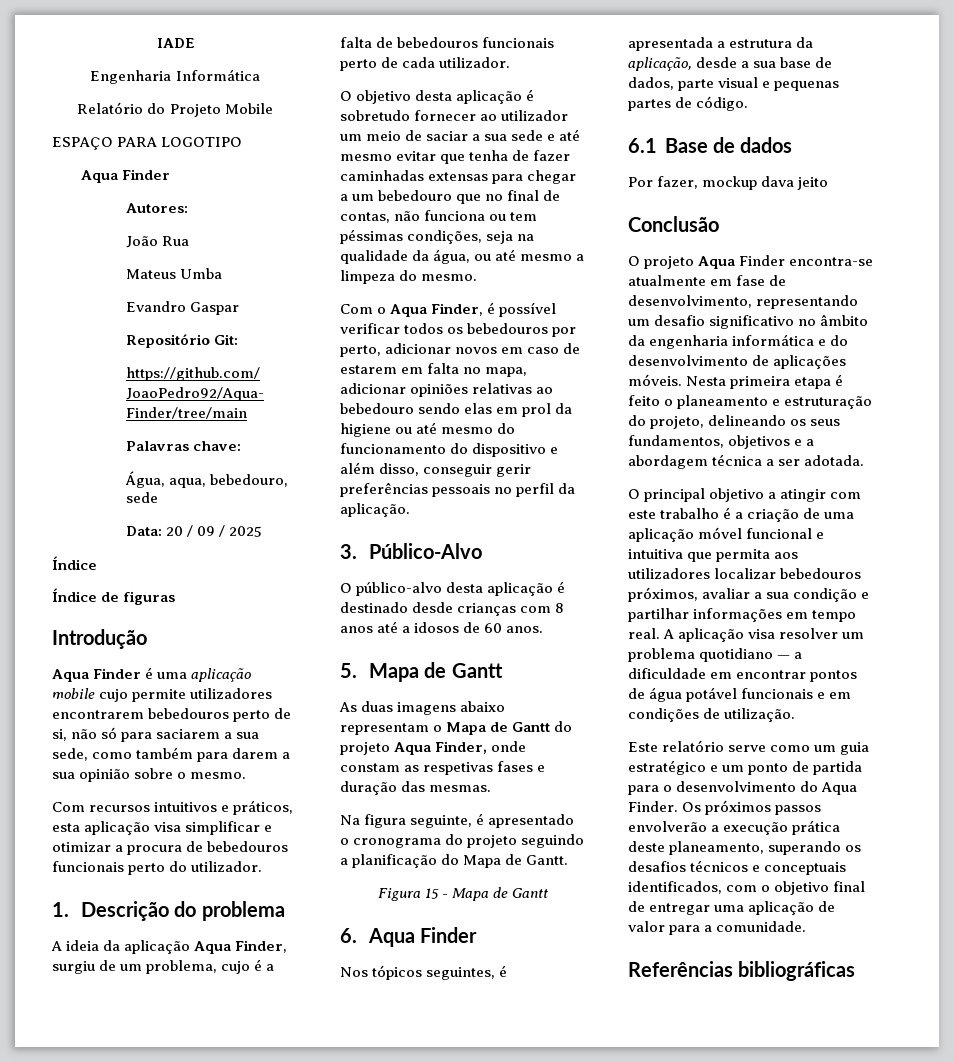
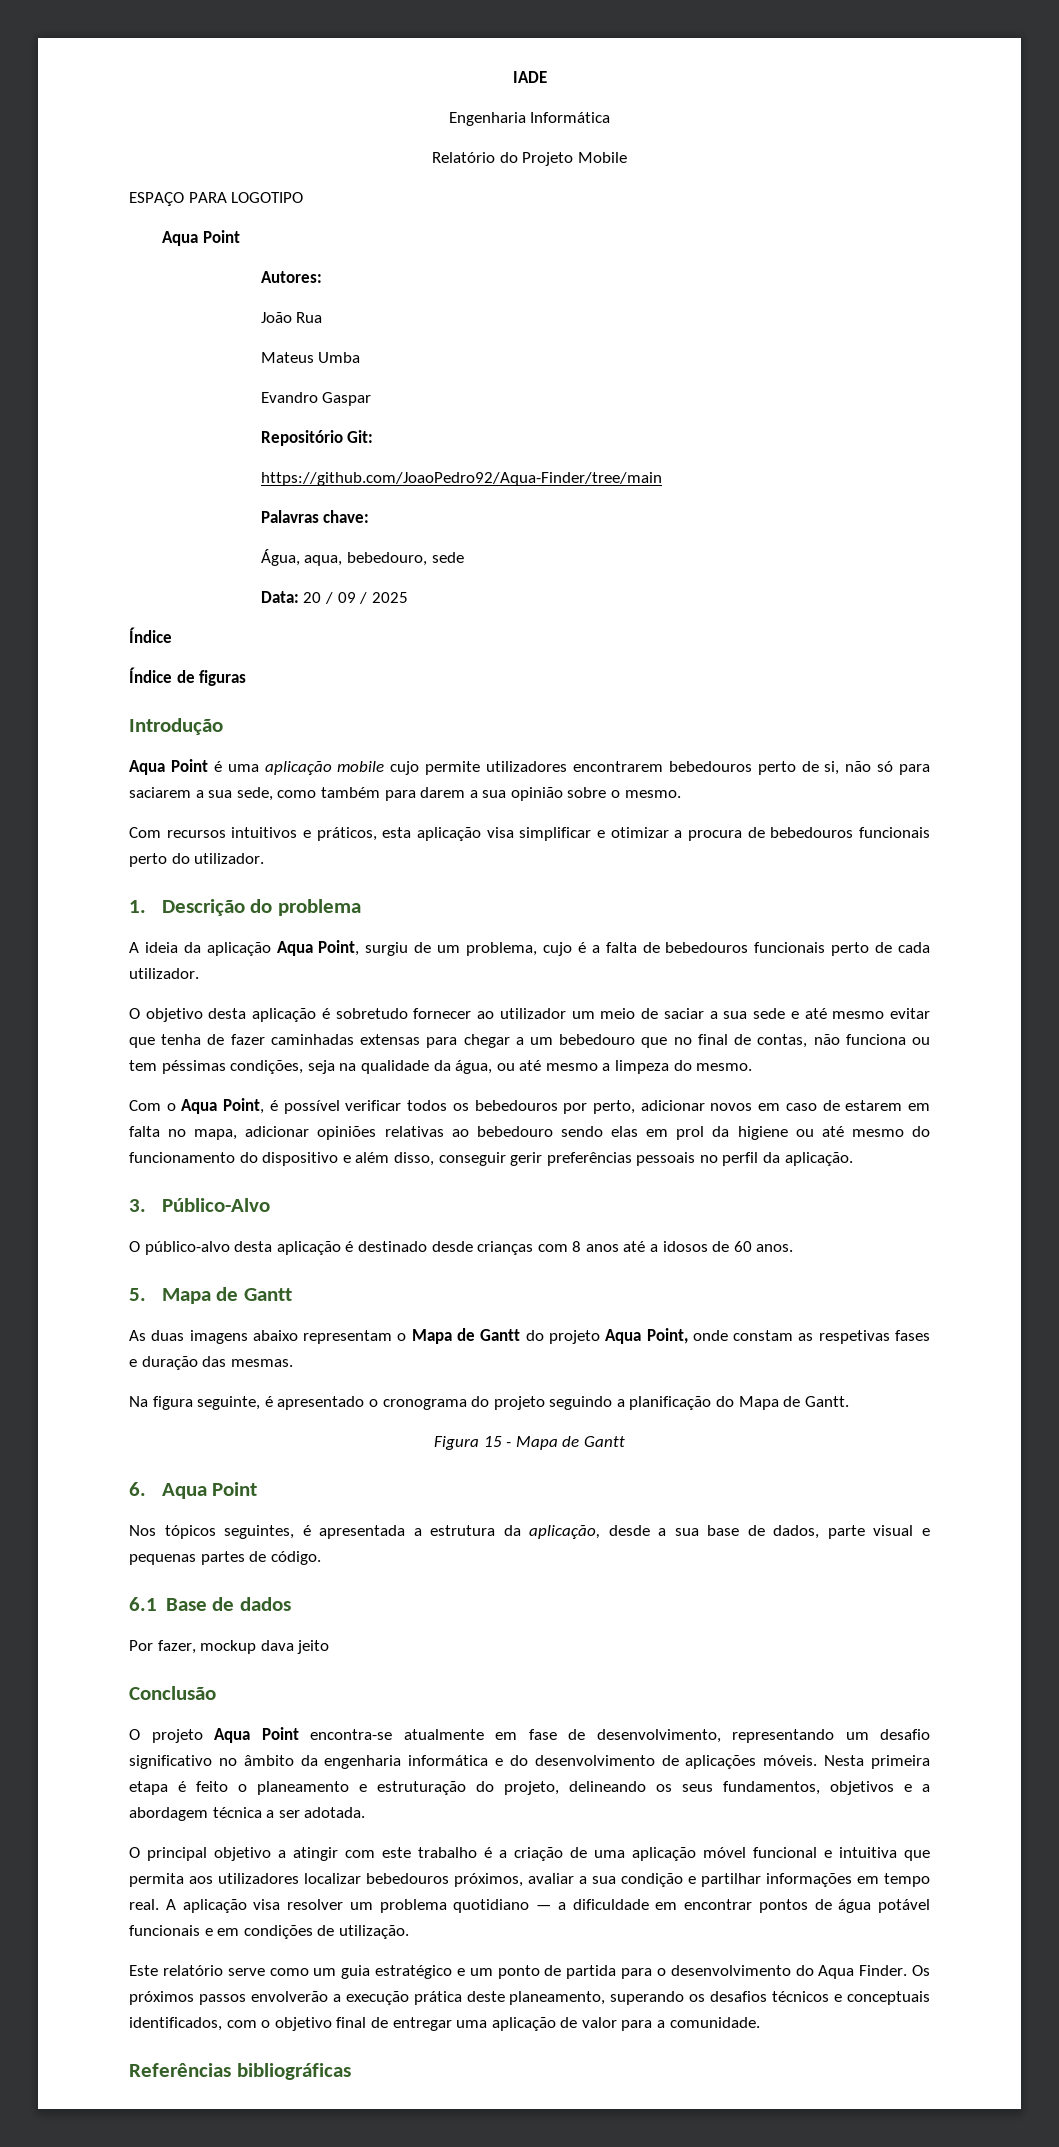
[122,169,171,180] Finder -> [202,230,240,243] Point
[93,668,142,679] Finder -> [170,759,208,772] Point
[235,940,288,953] Finder, -> [318,940,360,956] Point,
[431,303,484,316] Finder, -> [223,1098,265,1114] Point,
[435,741,488,754] Finder, -> [646,1328,688,1344] Point,
[420,927,478,943] Finder -> [212,1482,258,1496] Point
[739,255,786,266] Finder -> [261,1727,299,1740] Point

